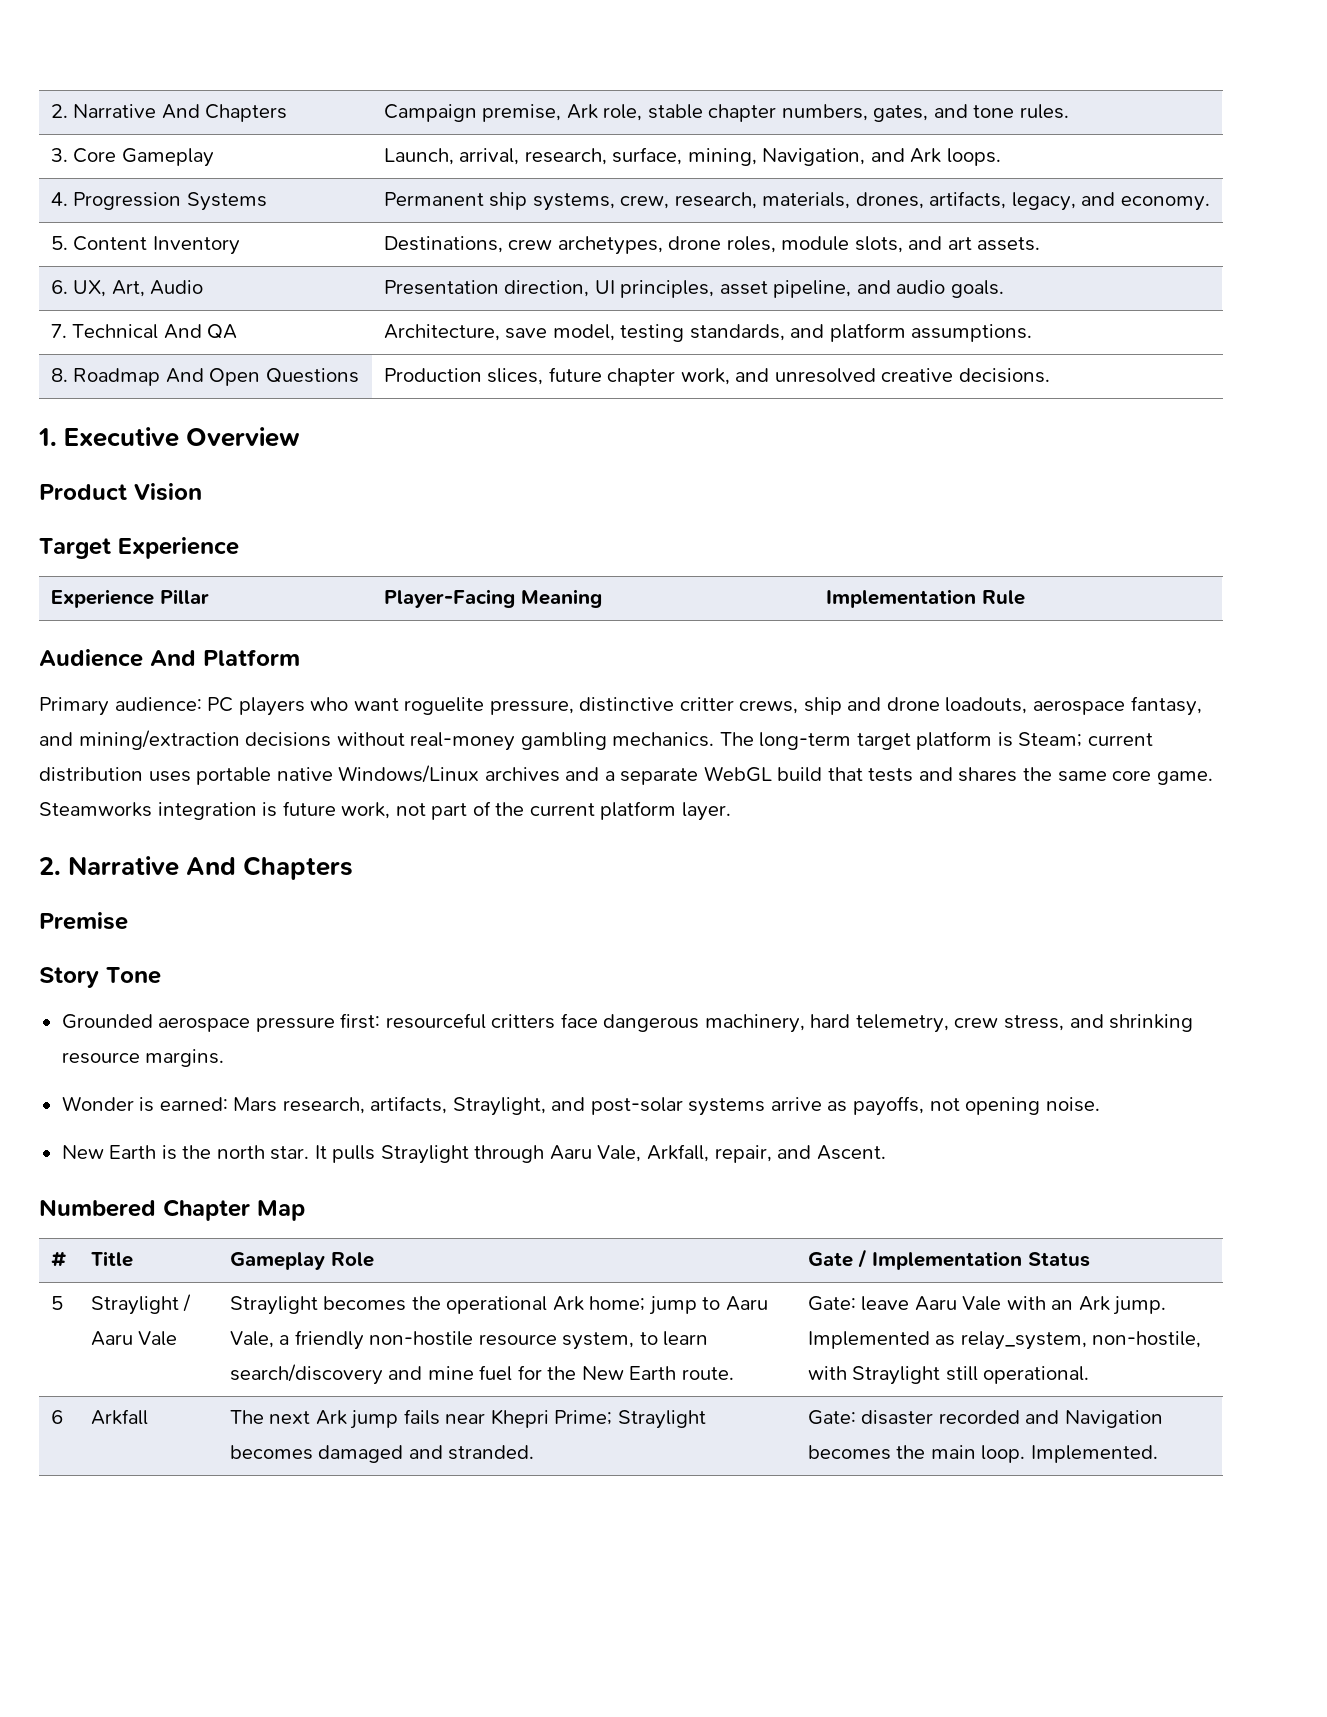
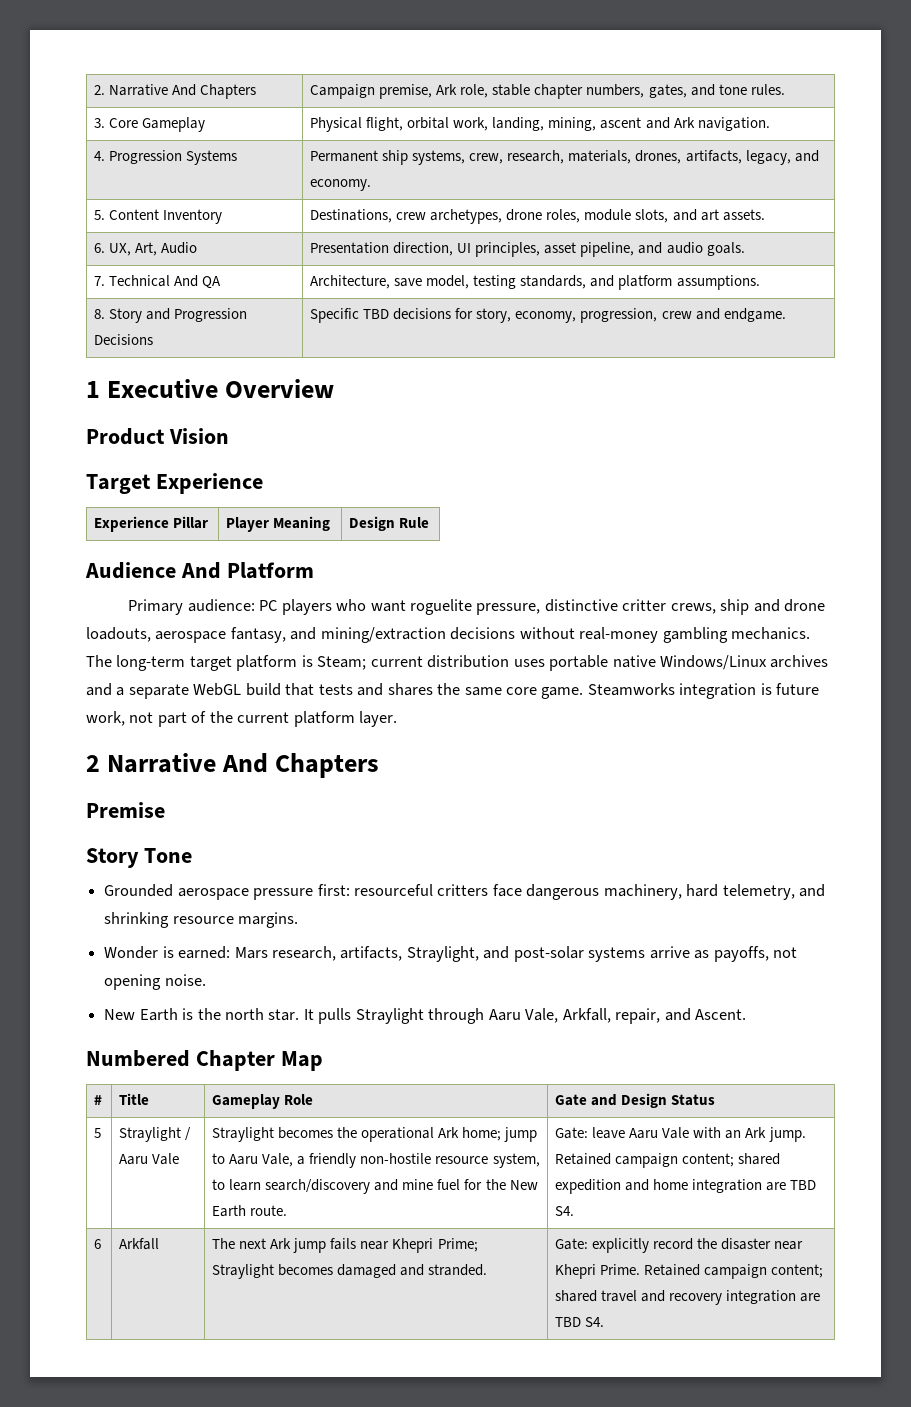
[383,147,866,166] Launch, arrival, research, surface, mining, Navigation, -> [310,117,642,132] Physical flight, orbital work, landing, mining, ascent
[946,148,1001,166] loops. -> [697,117,770,131] navigation.
[73,368,359,386] [383,367,1050,386] [38,428,57,446] Roadmap And Open Questions | Production slices, future chapter work, and unresolved creative decisions. // 1. -> [109,308,248,323] [94,334,154,345] [310,308,786,323] [86,381,100,398] Story and Progression Decisions | Specific TBD decisions for story, economy, progression, crew and endgame. // 1
[383,589,515,608] Player-Facing -> [226,517,270,532] Player
[825,589,976,608] Implementation -> [349,516,396,531] Design
[39,857,61,875] 2. -> [86,755,100,772] 2
[954,1015,1064,1031] crew stress, -> (795, 892) none
[857,1249,1022,1270] / Implementation -> [591,1093,668,1108] and Design
[807,1331,1202,1350] [807,1366,1090,1385] Implemented as relay_system, non-hostile, with Straylight still operational. -> [555,1153,781,1168] [555,1179,817,1194] [555,1206,575,1216] Retained campaign content; shared expedition and home integration are TBD S4.
[861,1410,1163,1428] [807,1445,1158,1463] disaster recorded and Navigation becomes the main loop. Implemented. -> [592,1238,804,1253] [555,1264,824,1279] [555,1290,821,1305] [555,1317,605,1327] explicitly record the disaster near Khepri Prime. Retained campaign content; shared travel and recovery integration are TBD S4.

